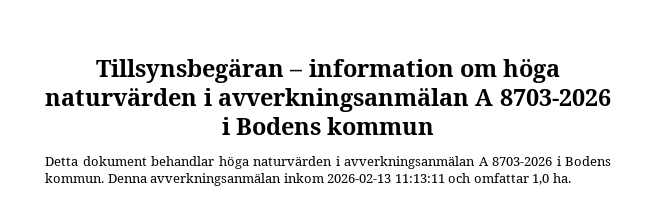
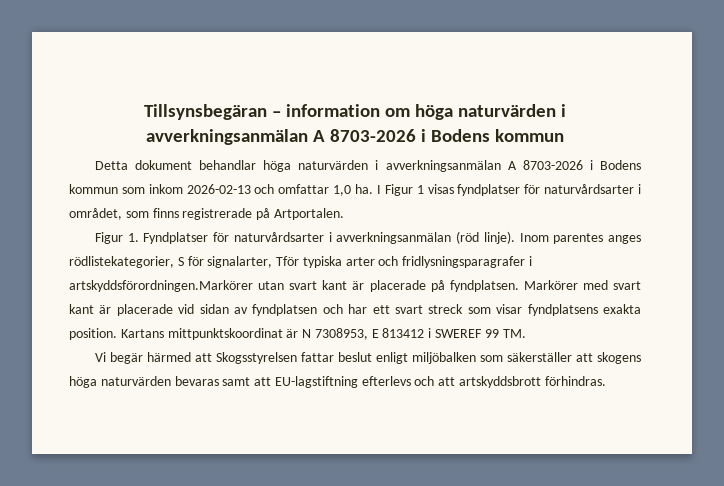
[45,173,282,186] kommun. Denna avverkningsanmälan -> [69,184,145,194] kommun som
[394,174,445,183] 11:13:11 -> (251, 189) none
(571, 178) none -> [376,184,642,196] [69,208,344,220] [94,231,641,244] [69,256,533,268] [69,280,642,292] [69,304,641,316] [69,328,526,340] [94,352,641,364] [69,376,606,388] I Figur 1 visas fyndplatser för naturvårdsarter i området, som finns registrerade på Artportalen. // Figur 1. Fyndplatser för naturvårdsarter i avverkningsanmälan (röd linje). Inom parentes anges rödlistekategorier, S för signalarter, Tför typiska arter och fridlysningsparagrafer i artskyddsförordningen.Markörer utan svart kant är placerade på fyndplatsen. Markörer med svart kant är placerade vid sidan av fyndplatsen och har ett svart streck som visar fyndplatsens exakta position. Kartans mittpunktskoordinat är N 7308953, E 813412 i SWEREF 99 TM. // Vi begär härmed att Skogsstyrelsen fattar beslut enligt miljöbalken som säkerställer att skogens höga naturvärden bevaras samt att EU-lagstiftning efterlevs och att artskyddsbrott förhindras.

